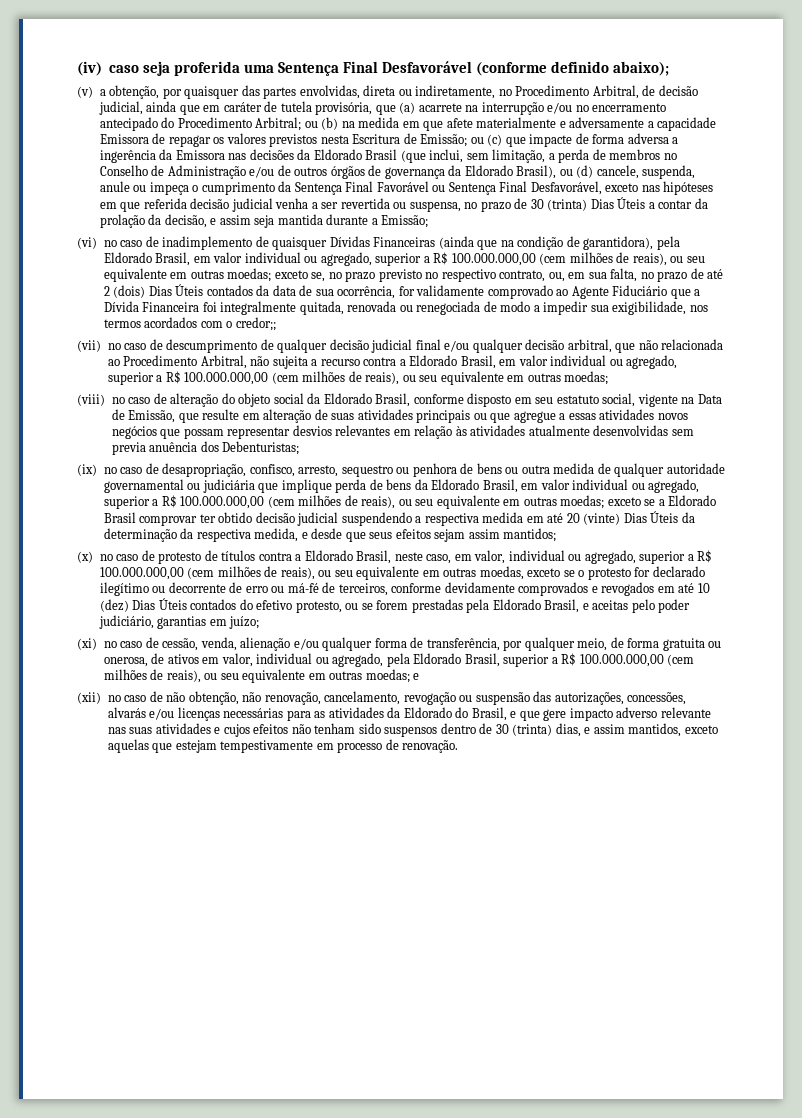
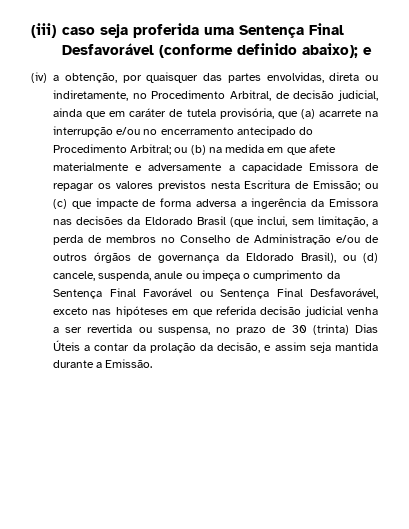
[77,61,102,76] (iv) -> [31,23,56,38] (iii)
[77,86,93,98] // (v) -> [363,47,372,55] [31,72,47,83] e // (iv)
[381,215,429,228] [77,236,680,250] [103,252,705,266] [103,268,724,282] [103,284,701,299] [103,301,708,315] [103,317,276,331] [77,339,724,353] [107,355,678,369] [107,371,609,385] [77,393,722,407] [111,409,688,423] [111,425,694,439] [111,441,300,455] [77,463,725,477] [103,479,700,493] [103,495,717,509] [103,511,695,526] [103,528,557,542] [77,550,713,564] [99,566,705,580] [99,582,710,596] [99,598,691,613] [98,615,260,629] [77,637,722,651] [103,653,695,667] [103,669,420,683] [77,691,687,705] [107,707,711,721] [107,723,718,737] [107,739,459,753] Emissão; // (vi) no caso de inadimplemento de quaisquer Dívidas Financeiras (ainda que na condição de garantidora), pela Eldorado Brasil, em valor individual ou agregado, superior a R$ 100.000.000,00 (cem milhões de reais), ou seu equivalente em outras moedas; exceto se, no prazo previsto no respectivo contrato, ou, em sua falta, no prazo de até 2 (dois) Dias Úteis contados da data de sua ocorrência, for validamente comprovado ao Agente Fiduciário que a Dívida Financeira foi integralmente quitada, renovada ou renegociada de modo a impedir sua exigibilidade, nos termos acordados com o credor;; // (vii) no caso de descumprimento de qualquer decisão judicial final e/ou qualquer decisão arbitral, que não relacionada ao Procedimento Arbitral, não sujeita a recurso contra a Eldorado Brasil, em valor individual ou agregado, superior a R$ 100.000.000,00 (cem milhões de reais), ou seu equivalente em outras moedas; // (viii) no caso de alteração do objeto social da Eldorado Brasil, conforme disposto em seu estatuto social, vigente na Data de Emissão, que resulte em alteração de suas atividades principais ou que agregue a essas atividades novos negócios que possam representar desvios relevantes em relação às atividades atualmente desenvolvidas sem previa anuência dos Debenturistas; // (ix) no caso de desapropriação, confisco, arresto, sequestro ou penhora de bens ou outra medida de qualquer autoridade governamental ou judiciária que implique perda de bens da Eldorado Brasil, em valor individual ou agregado, superior a R$ 100.000.000,00 (cem milhões de reais), ou seu equivalente em outras moedas; exceto se a Eldorado Brasil comprovar ter obtido decisão judicial suspendendo a respectiva medida em até 20 (vinte) Dias Úteis da determinação da respectiva medida, e desde que seus efeitos sejam assim mantidos; // (x) no caso de protesto de títulos contra a Eldorado Brasil, neste caso, em valor, individual ou agregado, superior a R$ 100.000.000,00 (cem milhões de reais), ou seu equivalente em outras moedas, exceto se o protesto for declarado ilegítimo ou decorrente de erro ou má-fé de terceiros, conforme devidamente comprovados e revogados em até 10 (dez) Dias Úteis contados do efetivo protesto, ou se forem prestadas pela Eldorado Brasil, e aceitas pelo poder judiciário, garantias em juízo; // (xi) no caso de cessão, venda, alienação e/ou qualquer forma de transferência, por qualquer meio, de forma gratuita ou onerosa, de ativos em valor, individual ou agregado, pela Eldorado Brasil, superior a R$ 100.000.000,00 (cem milhões de reais), ou seu equivalente em outras moedas; e // (xii) no caso de não obtenção, não renovação, cancelamento, revogação ou suspensão das autorizações, concessões, alvarás e/ou licenças necessárias para as atividades da Eldorado do Brasil, e que gere impacto adverso relevante nas suas atividades e cujos efeitos não tenham sido suspensos dentro de 30 (trinta) dias, e assim mantidos, exceto aquelas que estejam tempestivamente em processo de renovação. -> [105,359,153,368] Emissão.

